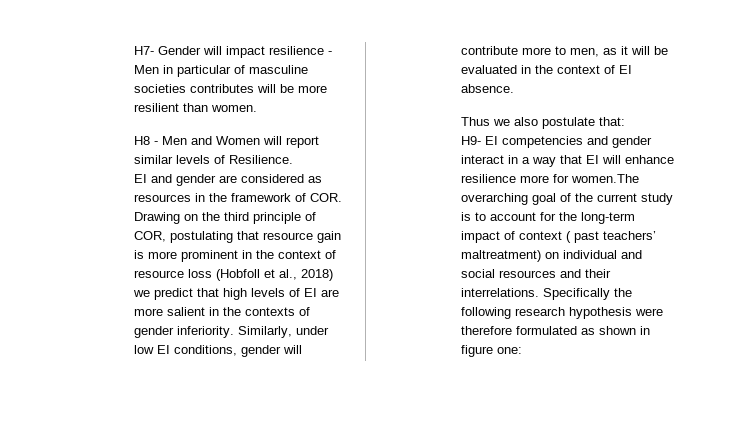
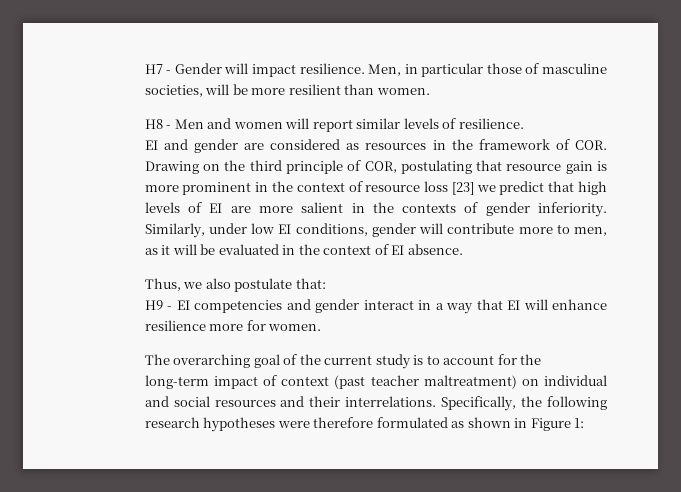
[134,46,155,55] H7- -> [144,64,172,74] H7 -
[269,46,333,55] [134,65,160,74] resilience - Men -> [299,63,402,76] resilience. Men,
(232, 71) none -> [486,63,522,74] those
[134,84,255,93] societies contributes -> [144,85,203,97] societies,
[216,136,261,145] Women -> [233,122,283,129] women
[229,155,294,164] Resilience. -> [458,118,524,129] resilience.
[216,269,334,281] (Hobfoll et al., 2018) -> [451,182,474,195] [23]
[461,117,491,126] Thus -> [144,278,181,291] Thus,
[461,136,482,145] H9- -> [144,300,173,310] H9 -
[571,174,640,183] women.The -> [268,324,322,331] [144,354,170,365] women. // The
[566,231,657,243] ( past teachers’ -> [334,375,419,389] (past teacher
[543,288,611,300] Specifically -> [441,396,517,411] Specifically,
[569,307,633,319] hypothesis -> [203,417,276,432] hypotheses
[461,345,523,357] figure one: -> [530,418,585,431] Figure 1:

